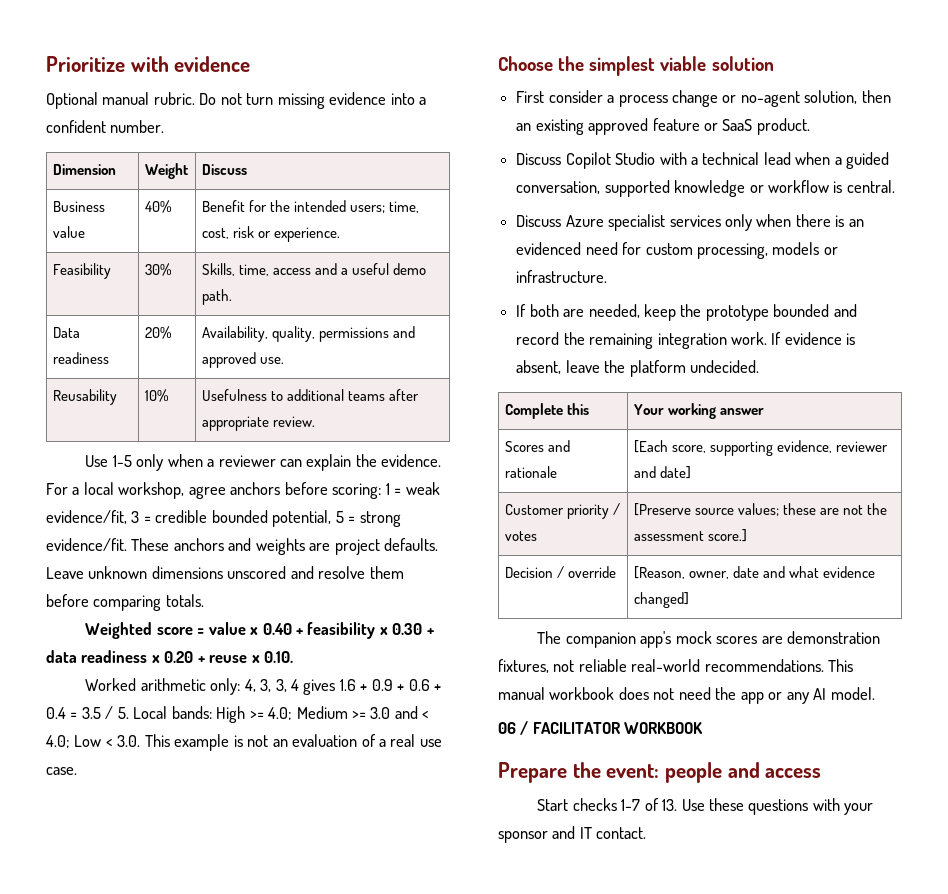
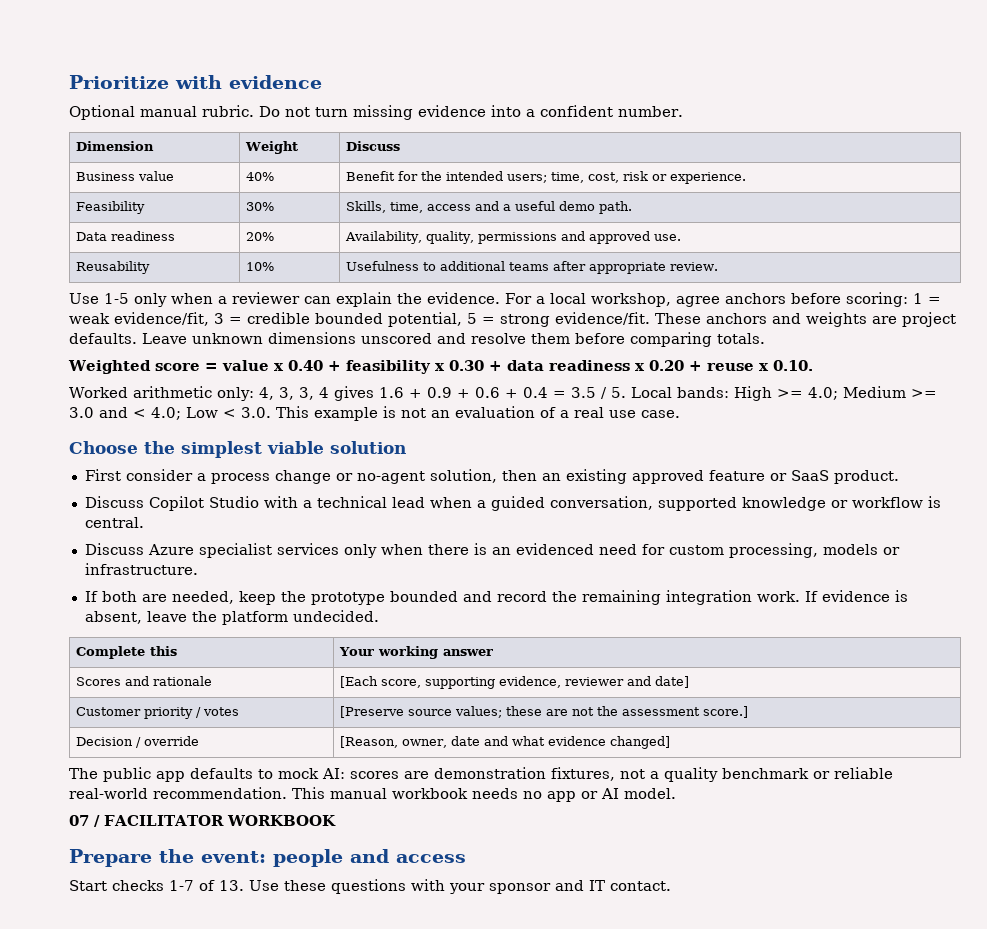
[565,631,712,648] companion app's mock -> [103,767,345,782] public app defaults to mock AI:
(575, 666) none -> [650,767,830,782] a quality benchmark or
[704,659,824,672] recommendations. -> [153,787,287,799] recommendation.
[618,687,737,700] does not need the -> [472,788,542,799] needs no
[786,692,809,704] any -> (598, 795) none
[498,722,516,734] 06 -> [69,815,89,826] 07

